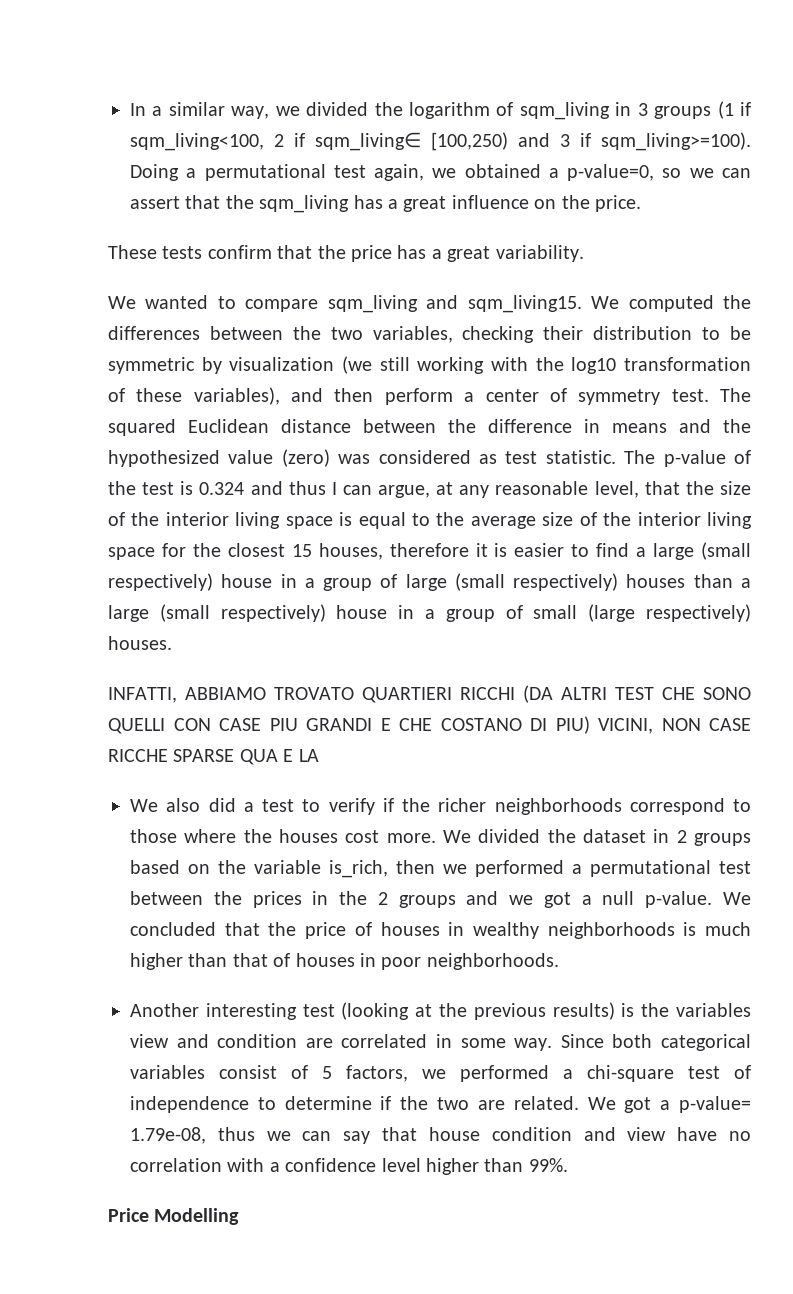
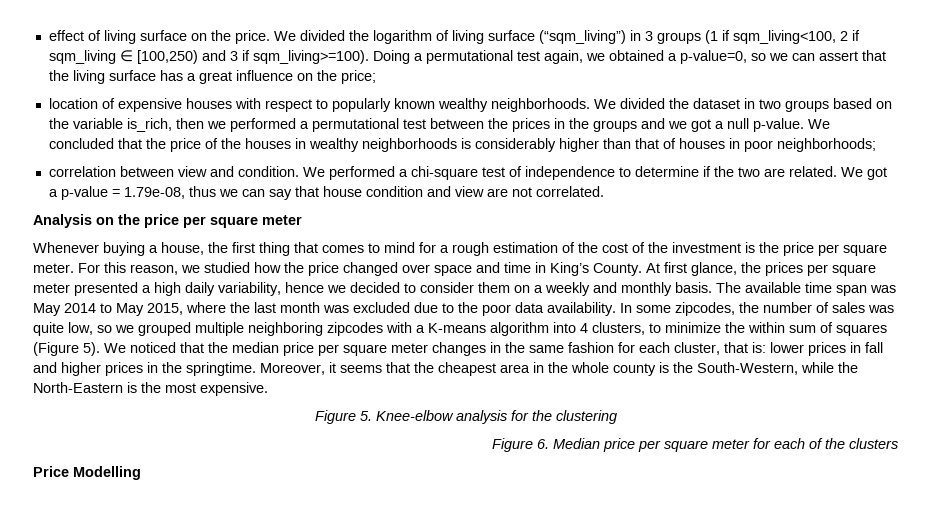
[130,102,300,119] In a similar way, we -> [48,30,296,44] effect of living surface on the price. We
[519,102,610,120] sqm_living -> [451,30,626,44] living surface (“sqm_living”)
[315,132,421,151] sqm_living∈ -> [48,50,133,64] sqm_living ∈
[259,195,350,213] sqm_living -> [72,70,156,84] living surface
[594,195,641,212] [108,245,584,262] [108,295,751,313] [108,326,752,343] [108,356,752,374] [108,387,752,405] [108,419,751,436] [108,449,751,467] [108,481,751,498] [108,512,753,529] [108,542,752,560] [108,573,751,591] [108,604,751,622] [108,636,172,650] [108,685,751,703] [108,716,751,734] [108,749,319,765] [130,798,751,815] [130,829,436,843] price. // These tests confirm that the price has a great variability. // We wanted to compare sqm_living and sqm_living15. We computed the differences between the two variables, checking their distribution to be symmetric by visualization (we still working with the log10 transformation of these variables), and then perform a center of symmetry test. The squared Euclidean distance between the difference in means and the hypothesized value (zero) was considered as test statistic. The p-value of the test is 0.324 and thus I can argue, at any reasonable level, that the size of the interior living space is equal to the average size of the interior living space for the closest 15 houses, therefore it is easier to find a large (small respectively) house in a group of large (small respectively) houses than a large (small respectively) house in a group of small (large respectively) houses. // INFATTI, ABBIAMO TROVATO QUARTIERI RICCHI (DA ALTRI TEST CHE SONO QUELLI CON CASE PIU GRANDI E CHE COSTANO DI PIU) VICINI, NON CASE RICCHE SPARSE QUA E LA // We also did a test to verify if the richer neighborhoods correspond to those where the houses cost more. -> [340,70,376,84] [48,98,590,112] price; // location of expensive houses with respect to popularly known wealthy neighborhoods.
[676,830,687,843] 2 -> [758,99,781,109] two
[377,892,388,905] 2 -> (589, 123) none
(372, 929) none -> [220,138,241,149] the
[705,922,751,936] much -> [474,138,556,152] considerably
[426,953,559,970] [130,1002,751,1020] [130,1034,752,1051] [130,1065,446,1082] neighborhoods. // Another interesting test (looking at the previous results) is the variables view and condition are correlated in some way. Since both categorical variables consist of 5 factors, we -> [776,138,876,152] [48,166,325,177] neighborhoods; // correlation between view and condition. We
[679,1096,752,1113] p-value= -> [60,186,120,200] p-value =
[677,1127,752,1141] [130,1158,568,1175] have no correlation with a confidence level higher than 99%. -> [486,186,604,197] [33,214,302,228] [33,242,887,256] [33,262,876,276] [33,282,896,296] [33,302,894,316] [33,322,887,336] [33,342,883,356] [33,362,858,376] [33,382,268,396] [314,410,617,424] [492,438,898,452] are not correlated. // Analysis on the price per square meter // Whenever buying a house, the first thing that comes to mind for a rough estimation of the cost of the investment is the price per square meter. For this reason, we studied how the price changed over space and time in King’s County. At first glance, the prices per square meter presented a high daily variability, hence we decided to consider them on a weekly and monthly basis. The available time span was May 2014 to May 2015, where the last month was excluded due to the poor data availability. In some zipcodes, the number of sales was quite low, so we grouped multiple neighboring zipcodes with a K-means algorithm into 4 clusters, to minimize the within sum of squares (Figure 5). We noticed that the median price per square meter changes in the same fashion for each cluster, that is: lower prices in fall and higher prices in the springtime. Moreover, it seems that the cheapest area in the whole county is the South-Western, while the North-Eastern is the most expensive. // Figure 5. Knee-elbow analysis for the clustering // Figure 6. Median price per square meter for each of the clusters

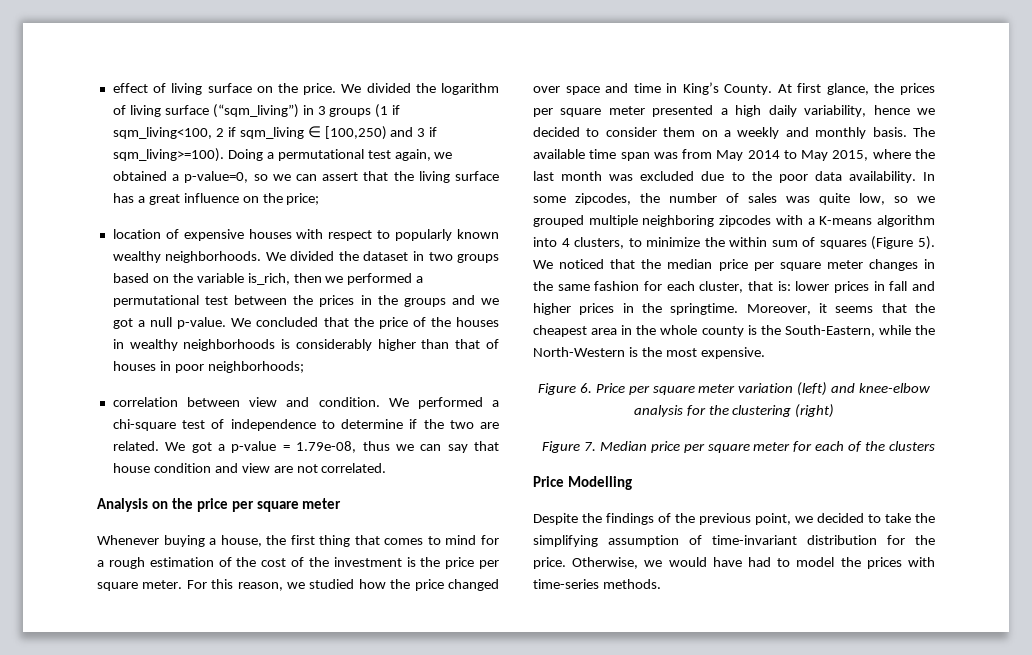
(896, 289) none -> [682,149,713,159] from
[697,362,798,375] South-Western, -> [784,325,875,337] South-Eastern,
[33,382,123,393] North-Eastern -> [533,347,625,357] North-Western
[359,410,454,421] 5. Knee-elbow -> [579,382,931,396] 6. Price per square meter variation (left) and knee-elbow
[492,438,549,452] // Figure 6. -> [795,404,835,418] [541,441,596,453] (right) // Figure 7.
(141, 473) none -> [533,513,935,525] [533,535,935,547] [533,557,935,569] [533,579,661,589] // Despite the findings of the previous point, we decided to take the simplifying assumption of time-invariant distribution for the price. Otherwise, we would have had to model the prices with time-series methods.

